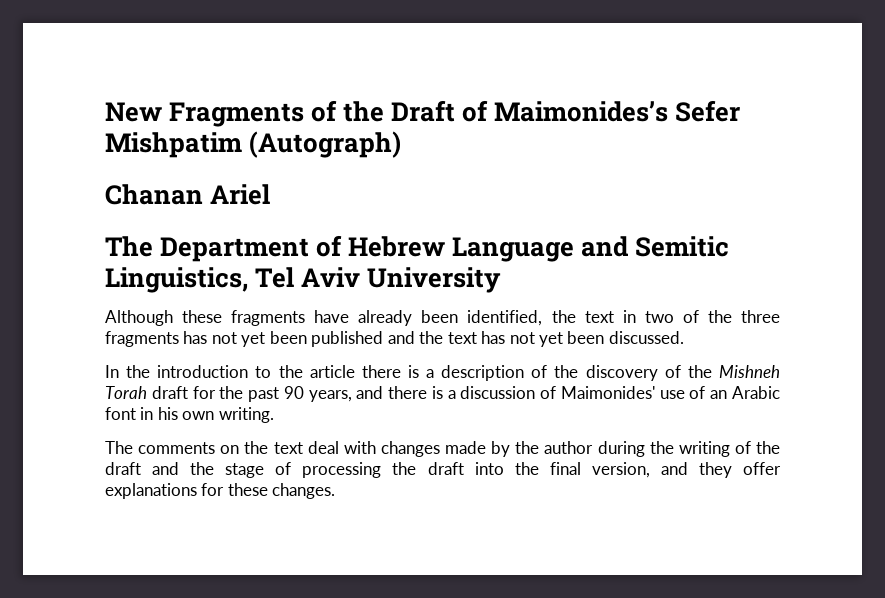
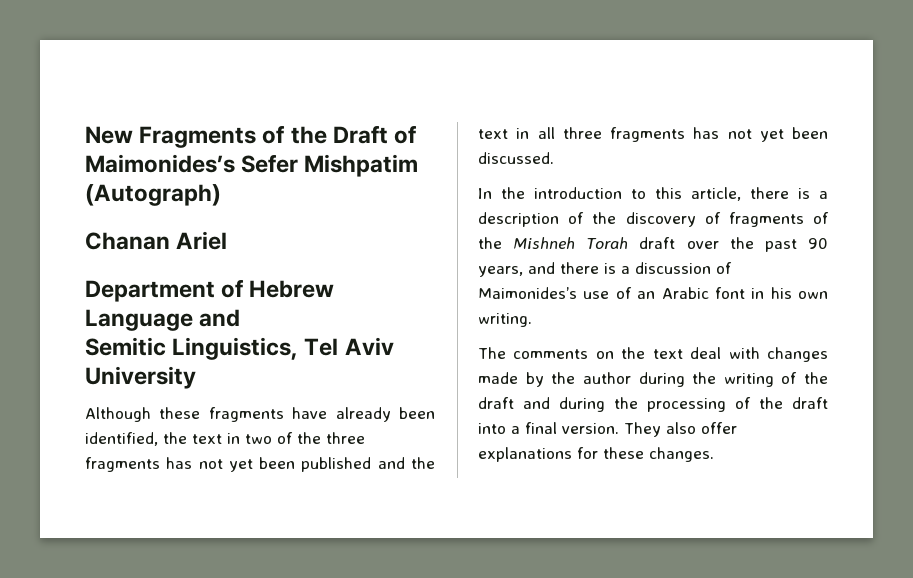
[105,236,153,257] The -> (228, 240) none
(629, 246) none -> (241, 318) //
(477, 338) none -> [516,127,685,142] in all three fragments
[278,365,355,378] the article -> [655,187,741,201] this article,
(681, 371) none -> [728,212,829,227] fragments of
[192,386,216,399] for -> [686,241,719,249] over
[560,386,655,399] Maimonides' -> [478,287,577,299] Maimonides’s
[190,462,732,478] the stage of processing the draft into the final version, and they -> [559,397,828,412] [478,422,696,437] during the processing of the draft into a final version. They also

